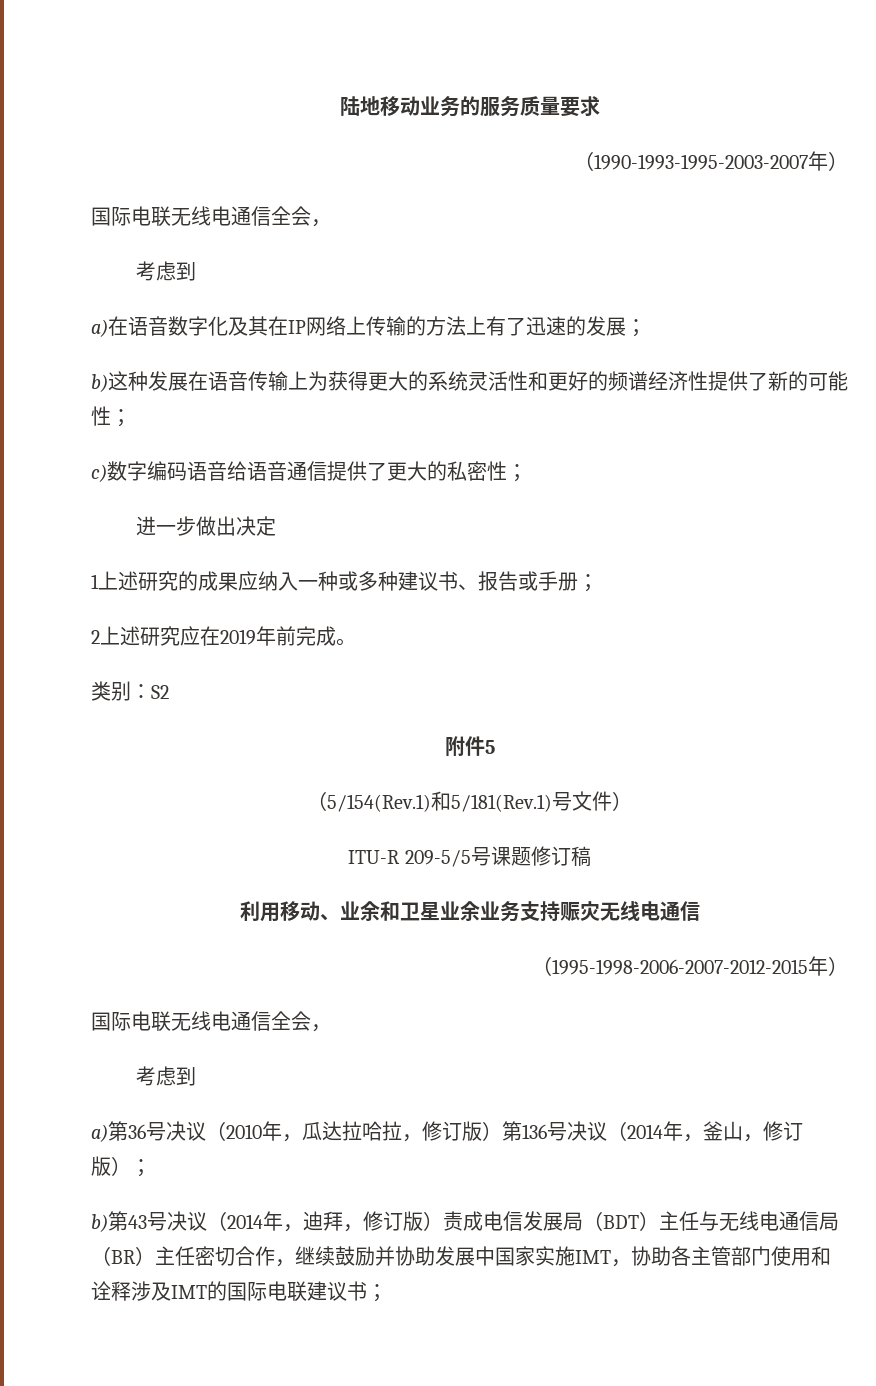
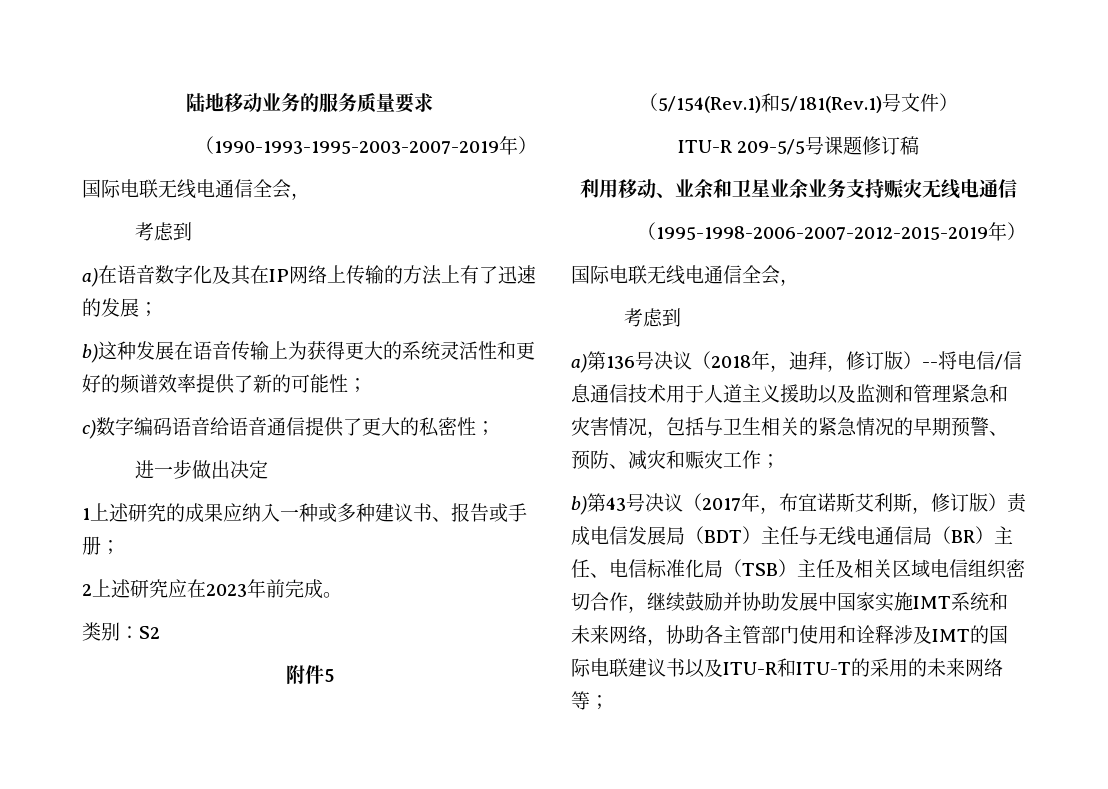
[594,154,808,170] 1990-1993-1995-2003-2007 -> [214,141,499,154] 1990-1993-1995-2003-2007-2019
[648,371,708,391] 经济性 -> [158,374,196,393] 效率
[220,629,256,645] 2019 -> [206,584,247,597] 2023
[552,959,808,975] 1995-1998-2006-2007-2012-2015 -> [656,226,988,240] 1995-1998-2006-2007-2012-2015-2019
[128,1121,803,1142] [91,1156,131,1176] 36号决议（2010年，瓜达拉哈拉，修订版）第136号决议（2014年，釜山，修订版） -> [606,351,1022,372] [571,384,1008,404] [571,416,1008,438] [571,450,761,470] 136号决议（2018年，迪拜，修订版）--将电信/信息通信技术用于人道主义援助以及监测和管理紧急和灾害情况，包括与卫生相关的紧急情况的早期预警、预防、减灾和赈灾工作
[227,1211,343,1232] 2014年，迪拜 -> [702,493,912,514] 2017年，布宜诺斯艾利斯
(195, 1256) none -> [590,559,1007,579] 、电信标准化局（TSB）主任及相关区域电信组织
(611, 1257) none -> [951,592,1008,611] [571,625,647,644] 系统和未来网络
(367, 1291) none -> [685,658,1003,678] [571,691,590,710] 以及ITU-R和ITU-T的采用的未来网络等

